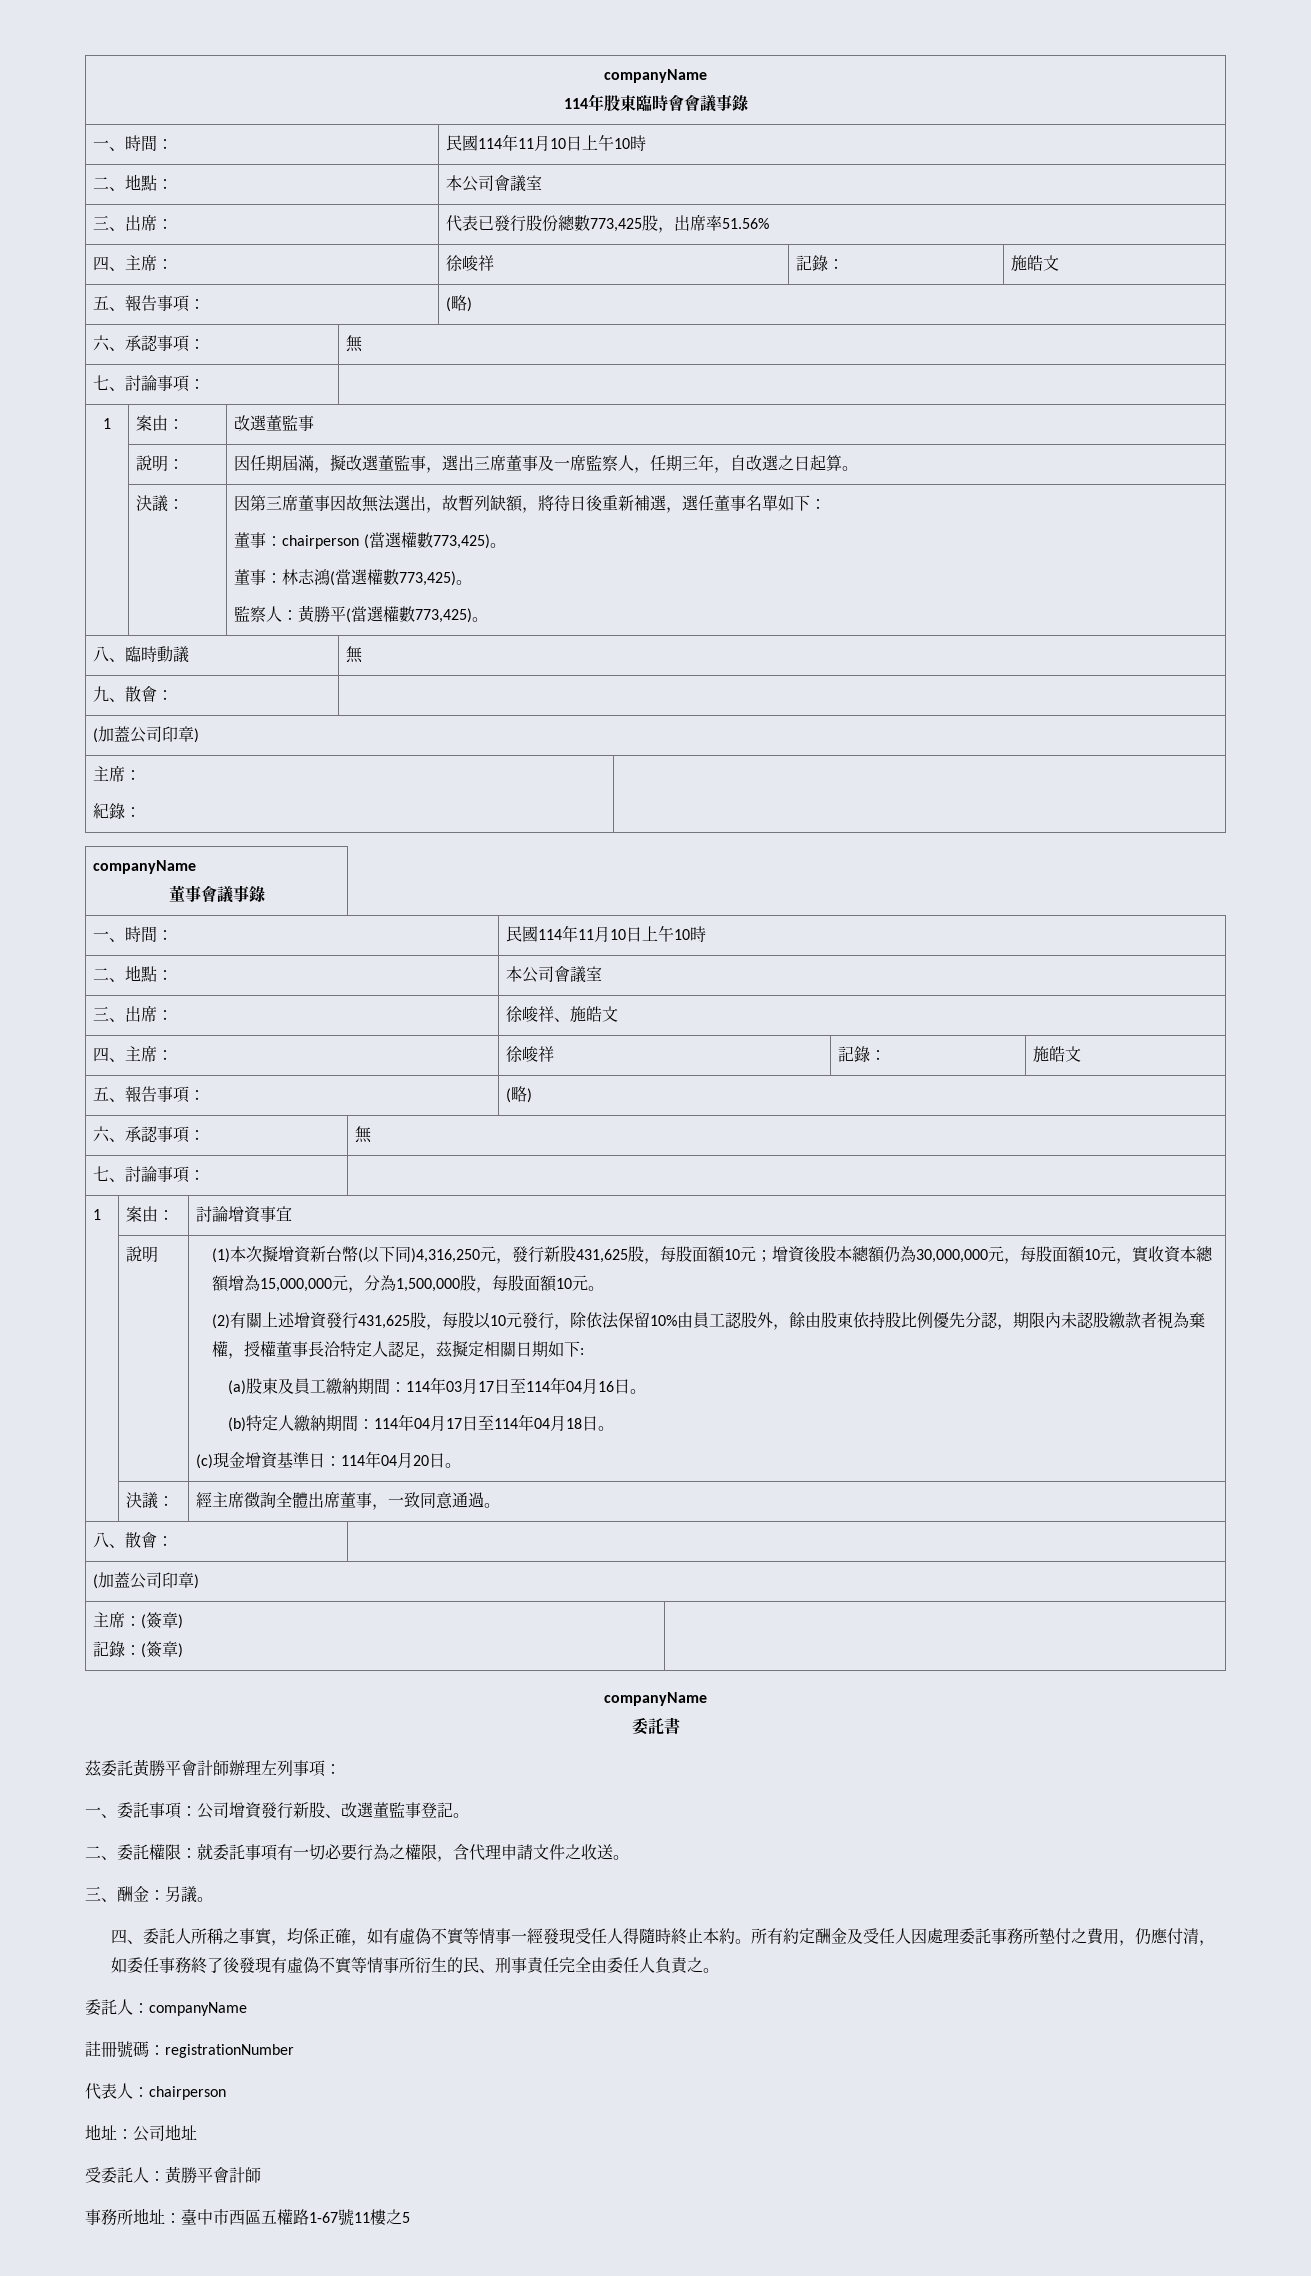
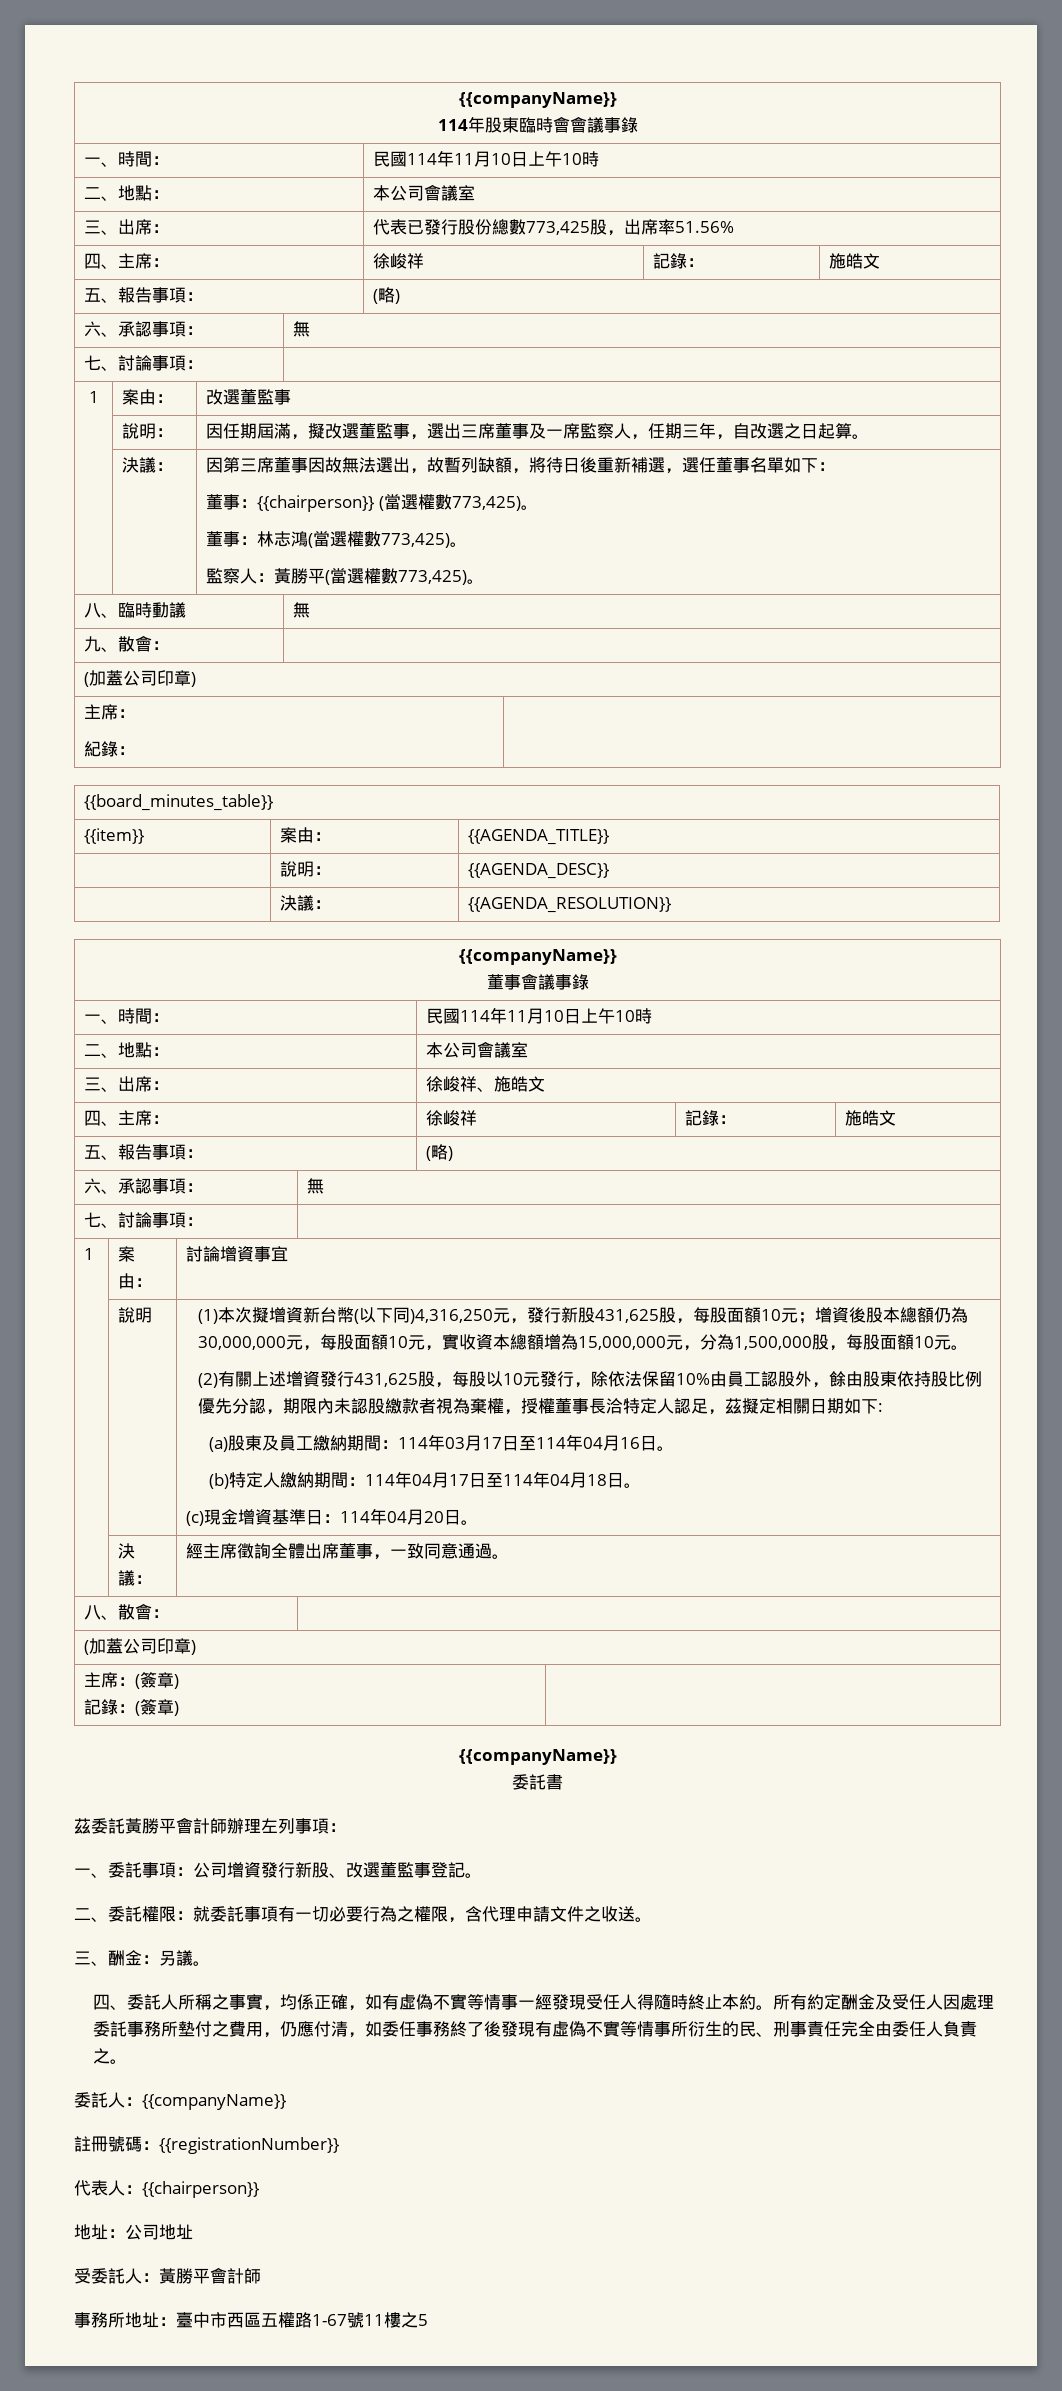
[604,69,707,83] companyName -> [458,92,617,108] {{companyName}}
[282,535,360,549] chairperson -> [257,495,375,512] {{chairperson}}
[93,860,197,874] companyName -> [84,794,274,811] [84,828,145,844] [280,827,332,843] [468,829,610,845] [280,861,332,877] [468,863,610,879] [280,895,332,911] [468,897,672,913] [458,949,617,965] {{board_minutes_table}} // {{item}} | 案由： | {{AGENDA_TITLE}} // | 說明： | {{AGENDA_DESC}} // | 決議： | {{AGENDA_RESOLUTION}} // {{companyName}}
[604,1692,707,1706] companyName -> [458,1749,617,1765] {{companyName}}
[149,2002,247,2016] companyName -> [142,2094,286,2110] {{companyName}}
[165,2044,294,2058] registrationNumber -> [159,2137,339,2154] {{registrationNumber}}
[149,2086,226,2100] chairperson -> [142,2181,259,2198] {{chairperson}}

